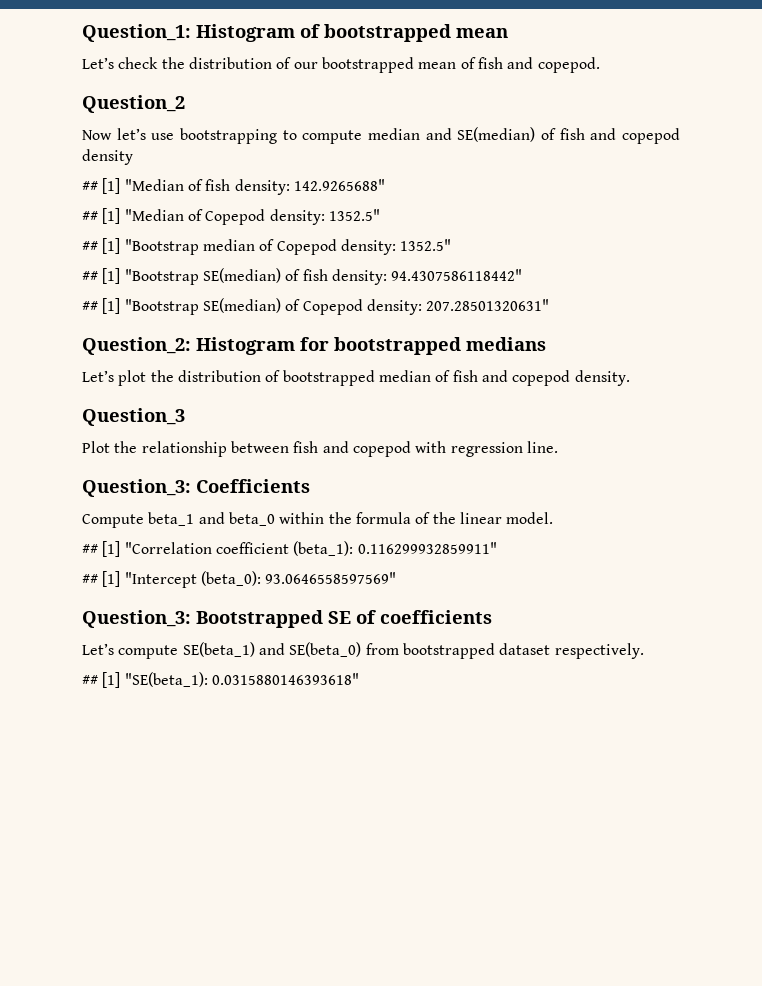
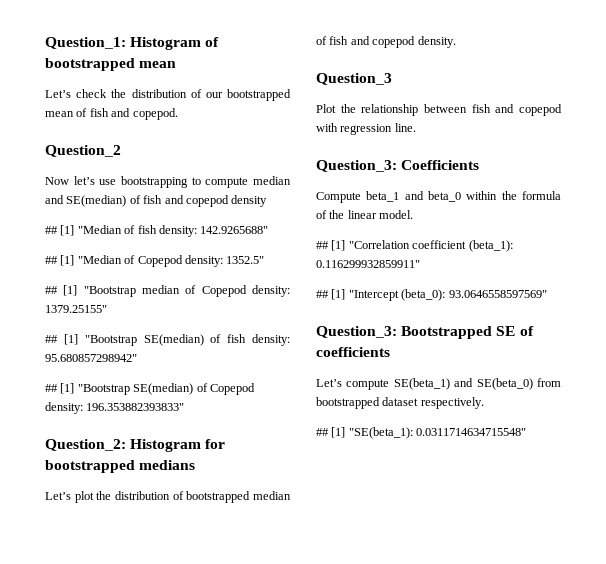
[400,239,452,251] 1352.5" -> [45,305,107,313] 1379.25155"
[391,269,523,281] 94.4307586118442" -> [45,354,137,362] 95.680857298942"
[426,299,550,311] 207.28501320631" -> [86,403,185,411] 196.353882393833"
[211,673,359,685] 0.0315880146393618" -> [416,428,527,436] 0.0311714634715548"

